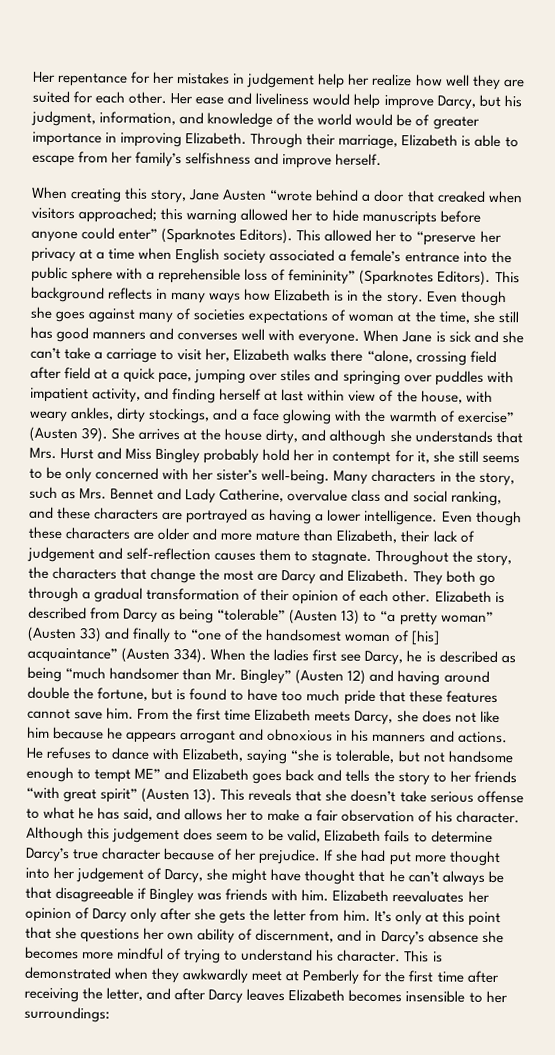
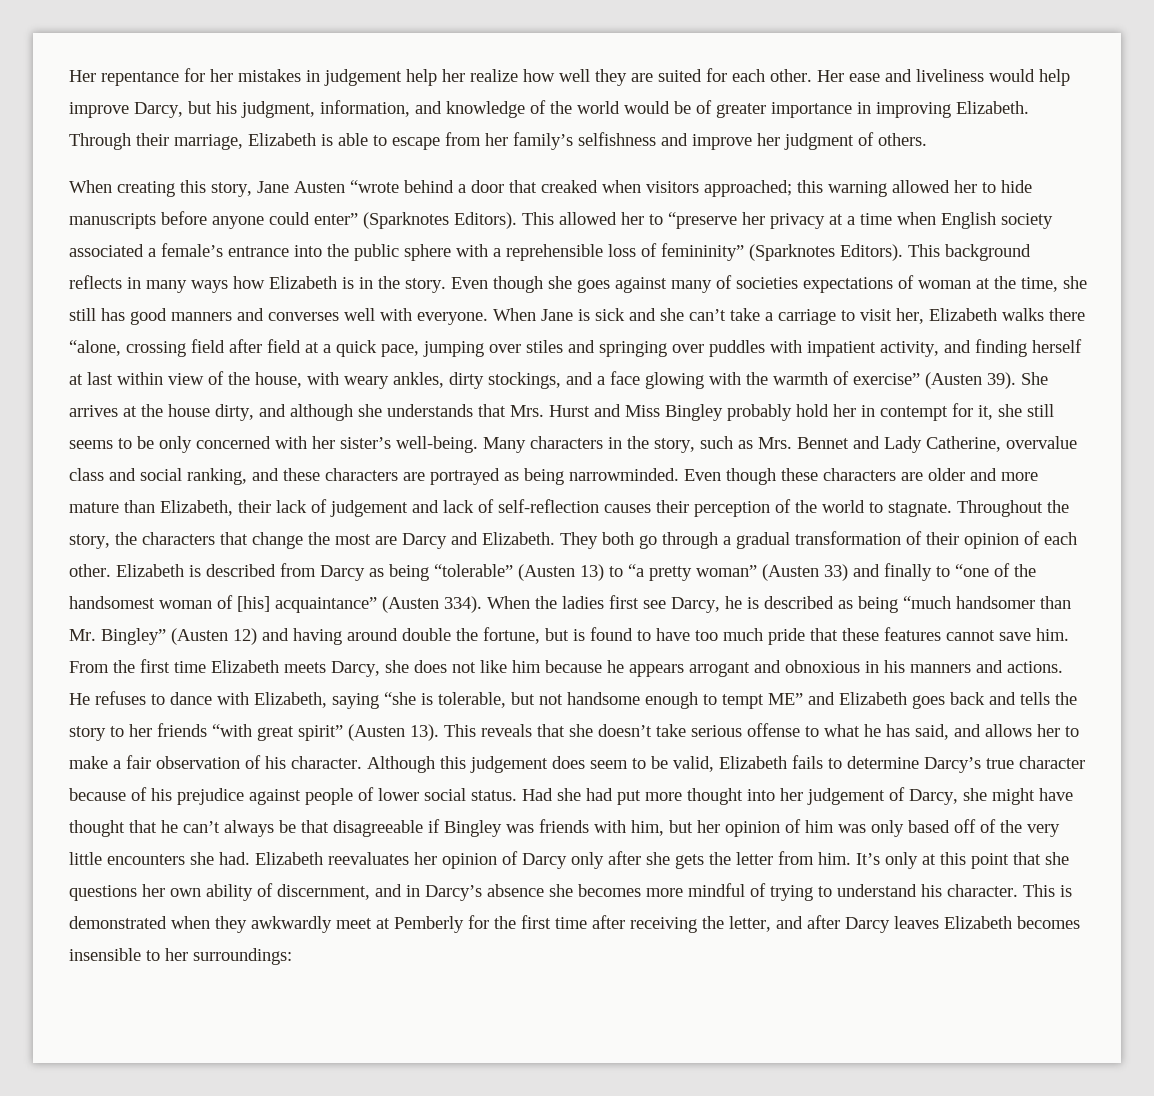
[335,153,383,166] herself. -> [757,132,927,150] her judgment of others.
[269,508,439,526] having a lower intelligence. -> [524,468,679,485] being narrowminded.
[126,547,292,562] self-reflection causes them -> [443,499,865,517] lack of self-reflection causes their perception of the world
[234,848,335,865] her prejudice. If -> [151,787,553,805] his prejudice against people of lower social status. Had
[301,889,330,902] him. -> [631,819,1060,837] [69,852,250,865] him, but her opinion of him was only based off of the very little encounters she had.

